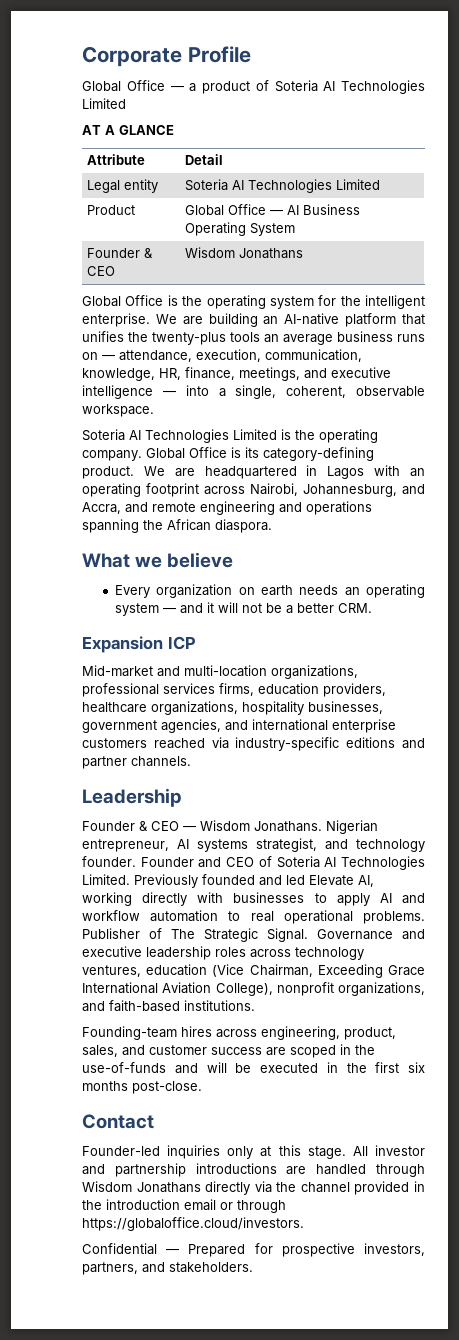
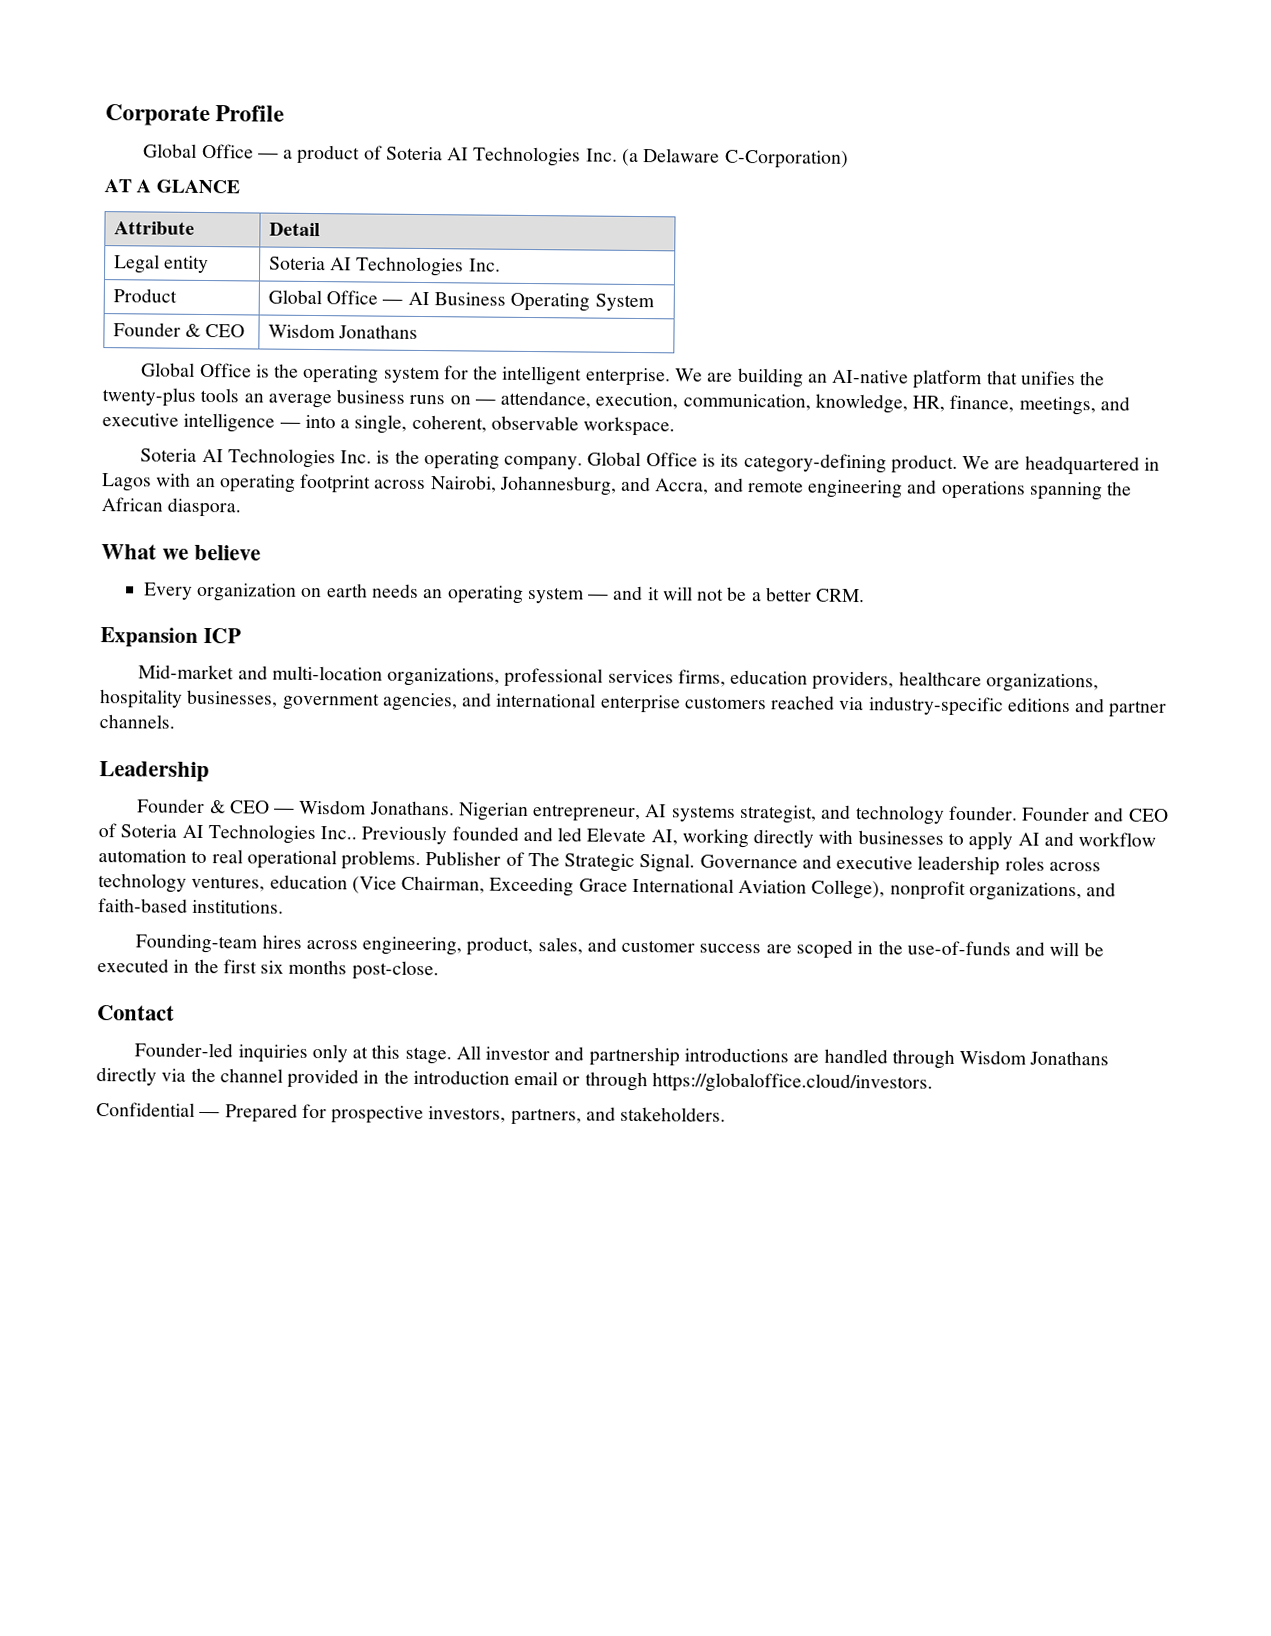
[82,98,126,109] Limited -> [585,148,849,169] Inc. (a Delaware C-Corporation)
[336,179,381,190] Limited -> [468,258,501,272] Inc.
[233,429,277,440] Limited -> [340,450,373,464] Inc.
[82,874,130,885] Limited. -> [320,826,358,840] Inc..

